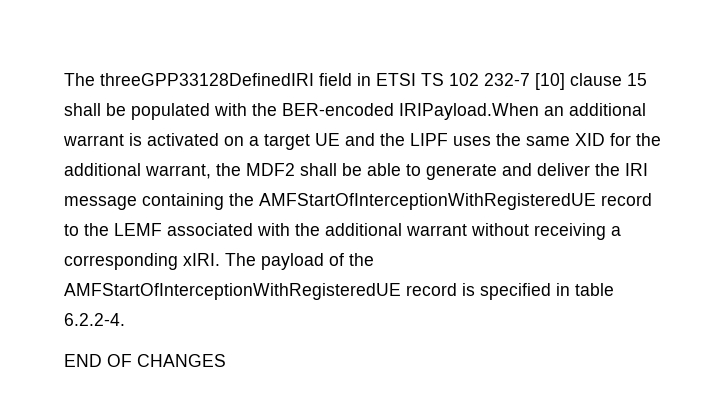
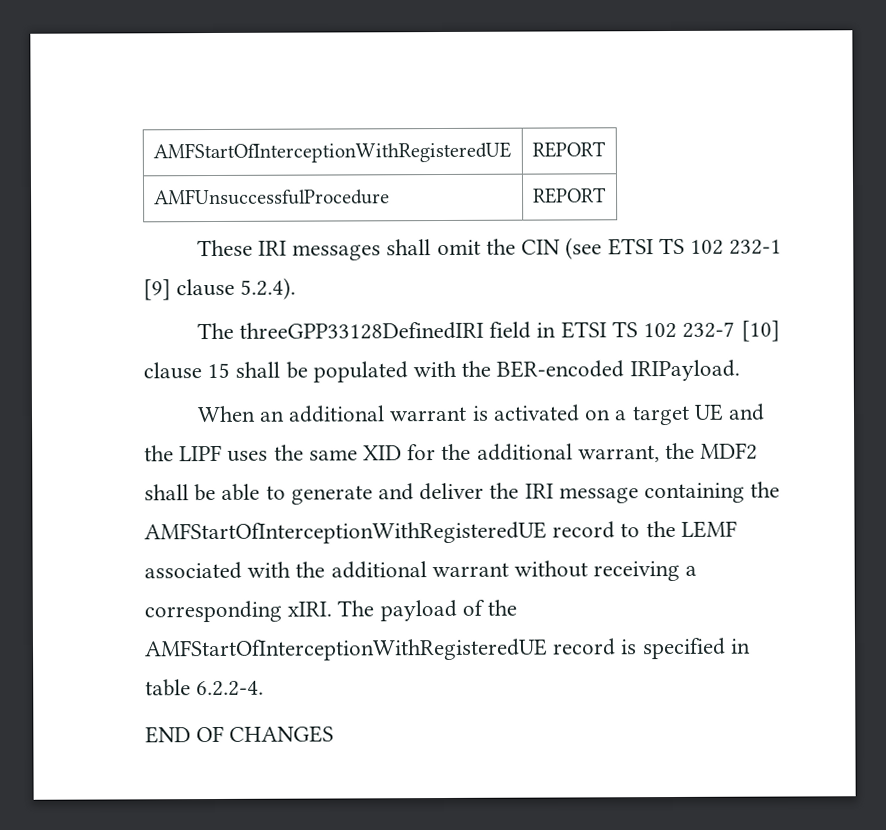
(64, 79) none -> [152,141,511,164] [531,141,606,158] [153,188,390,206] [532,187,607,204] [196,237,783,261] [143,277,297,301] AMFStartOfInterceptionWithRegisteredUE | REPORT // AMFUnsuccessfulProcedure | REPORT // These IRI messages shall omit the CIN (see ETSI TS 102 232-1 [9] clause 5.2.4). //
[399,103,539,120] IRIPayload.When -> [629,359,740,382] [196,405,256,423] IRIPayload. // When

